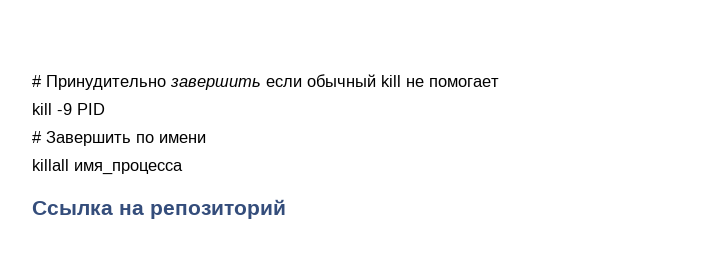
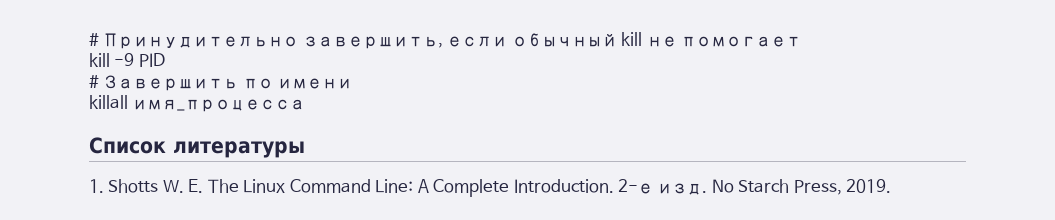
[170,78,261,90] завершить -> [302,36,443,49] завершить,
[32,199,286,219] Ссылка на репозиторий -> [89,137,305,158] [89,179,892,197] Список литературы // 1. Shotts W. E. The Linux Command Line: A Complete Introduction. 2-е изд. No Starch Press, 2019.

